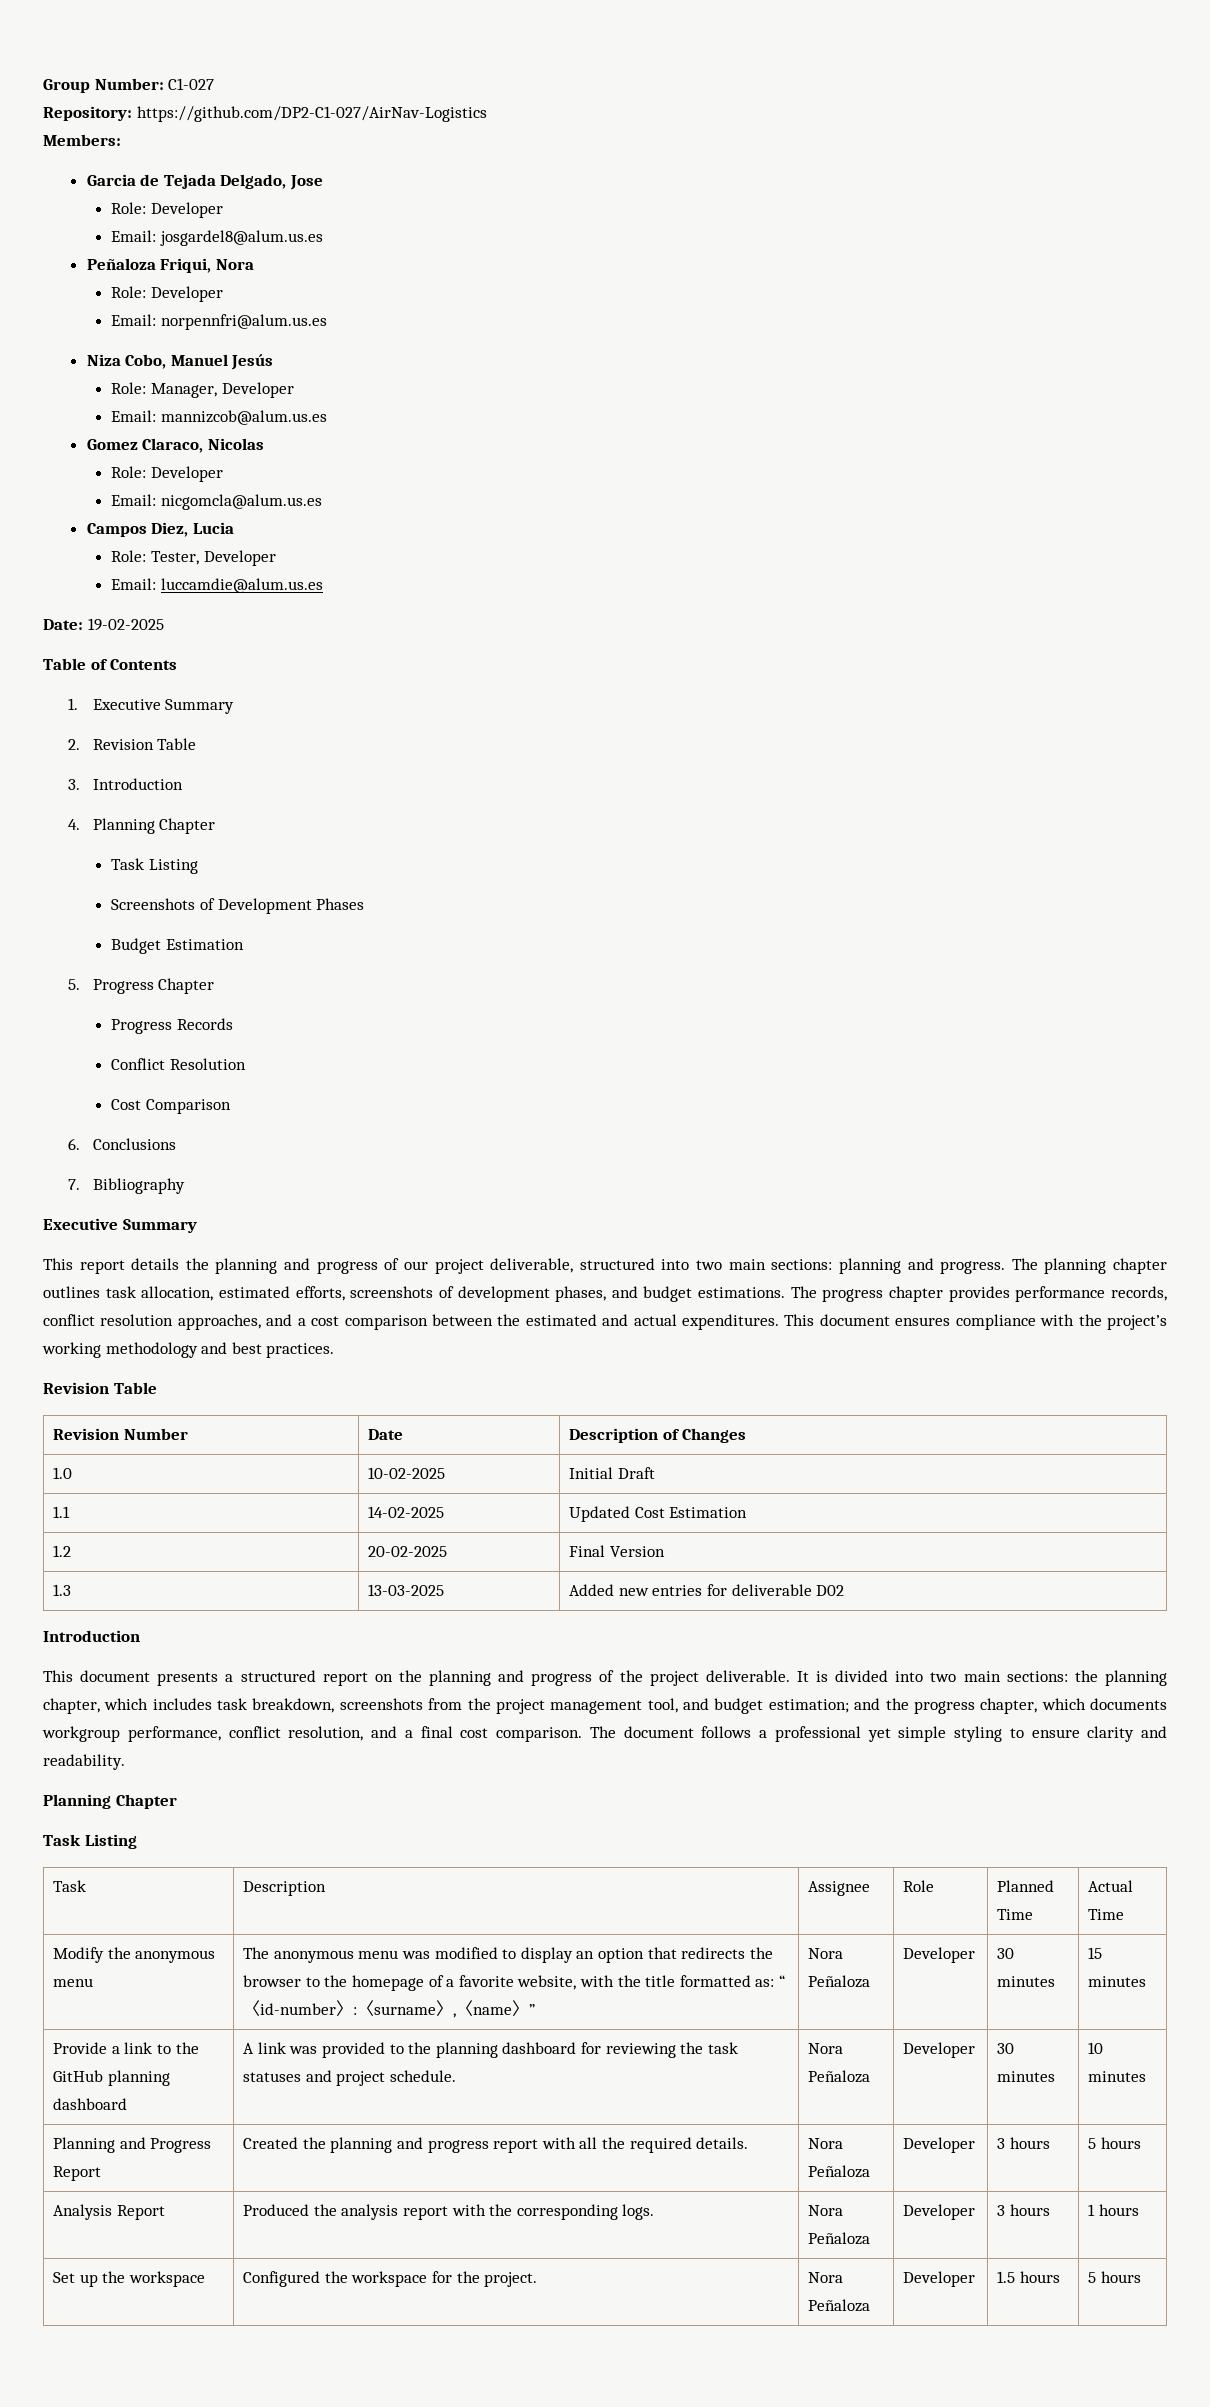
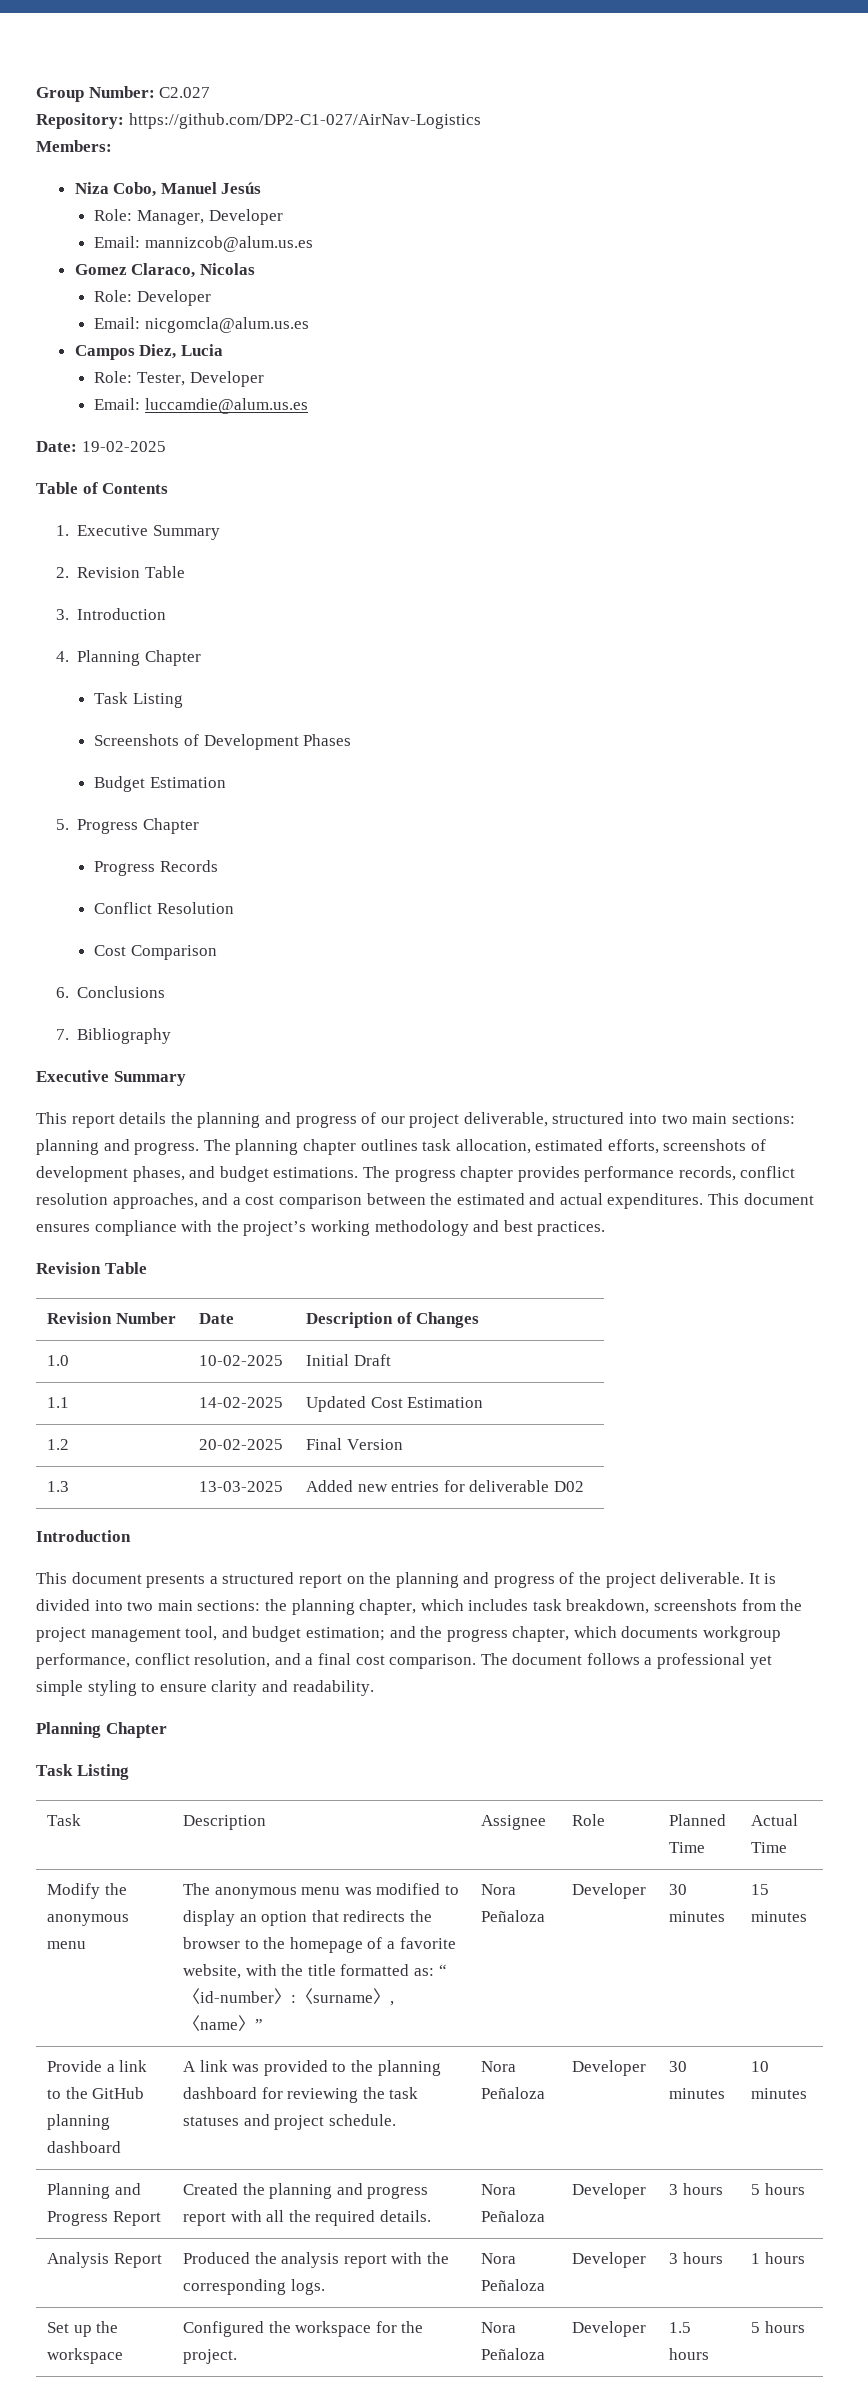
[168,78,215,90] C1-027 -> [159,87,211,98] C2.027
[86,174,323,190] [111,202,223,218] [111,230,323,246] [86,258,254,273] [111,286,223,302] [111,314,327,330] // Garcia de Tejada Delgado, Jose // Role: Developer // Email: josgardel8@alum.us.es // Peñaloza Friqui, Nora // Role: Developer // Email: norpennfri@alum.us.es -> (112, 146) none

